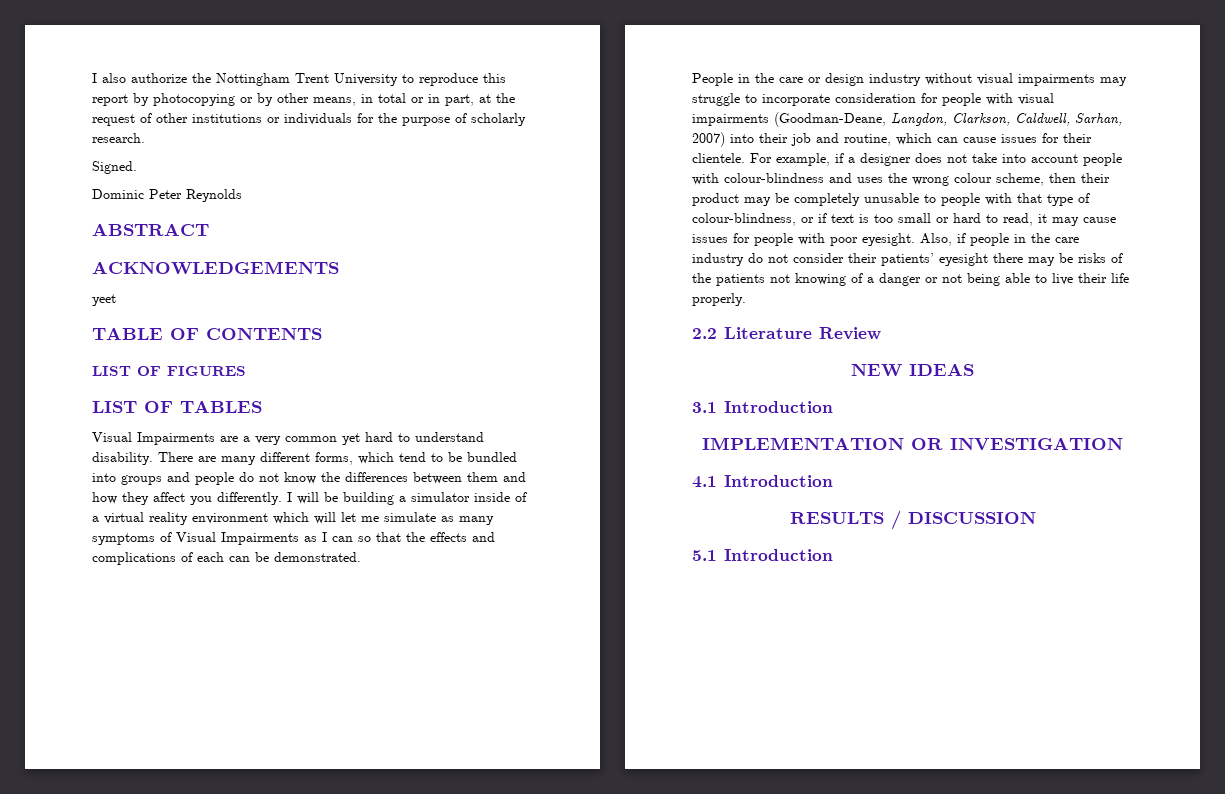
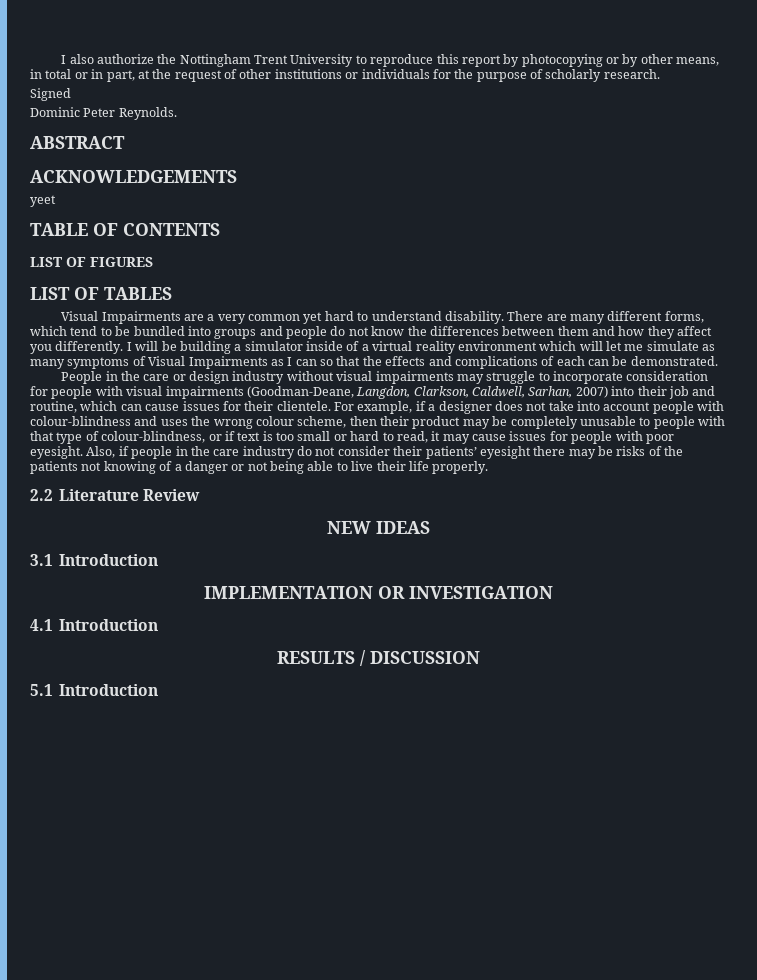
[92,161,137,174] Signed. -> [30,88,71,101] Signed
[186,189,242,202] Reynolds -> [118,107,177,120] Reynolds.

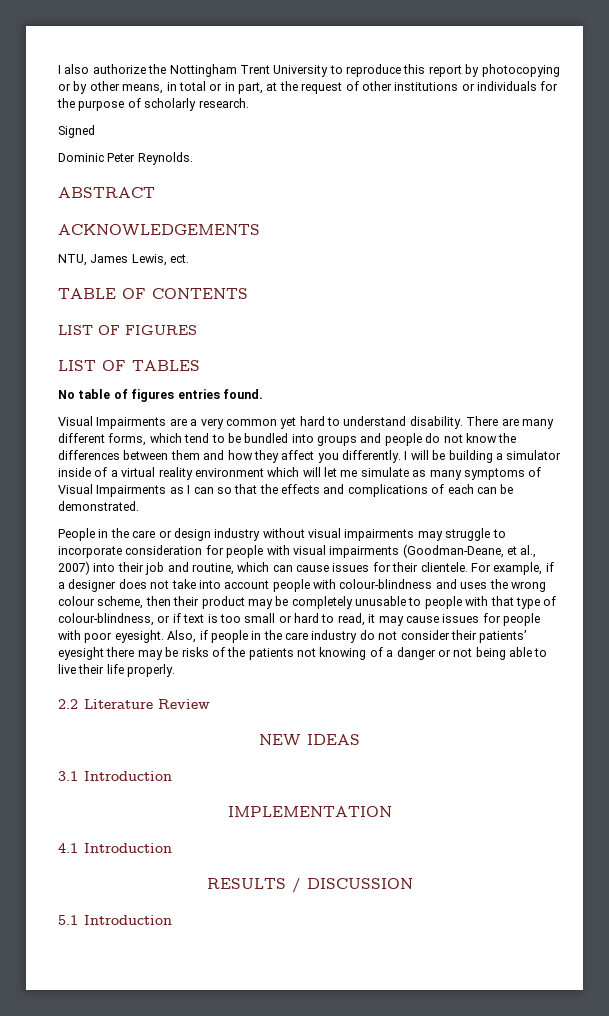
[30,195,56,207] yeet -> [58,254,190,266] NTU, James Lewis, ect.
(172, 293) none -> [58,389,263,402] // No table of figures entries found.
[356,386,573,399] Langdon, Clarkson, Caldwell, Sarhan, -> [507,545,537,558] et al.,
[378,586,553,599] OR INVESTIGATION -> (392, 811) none

